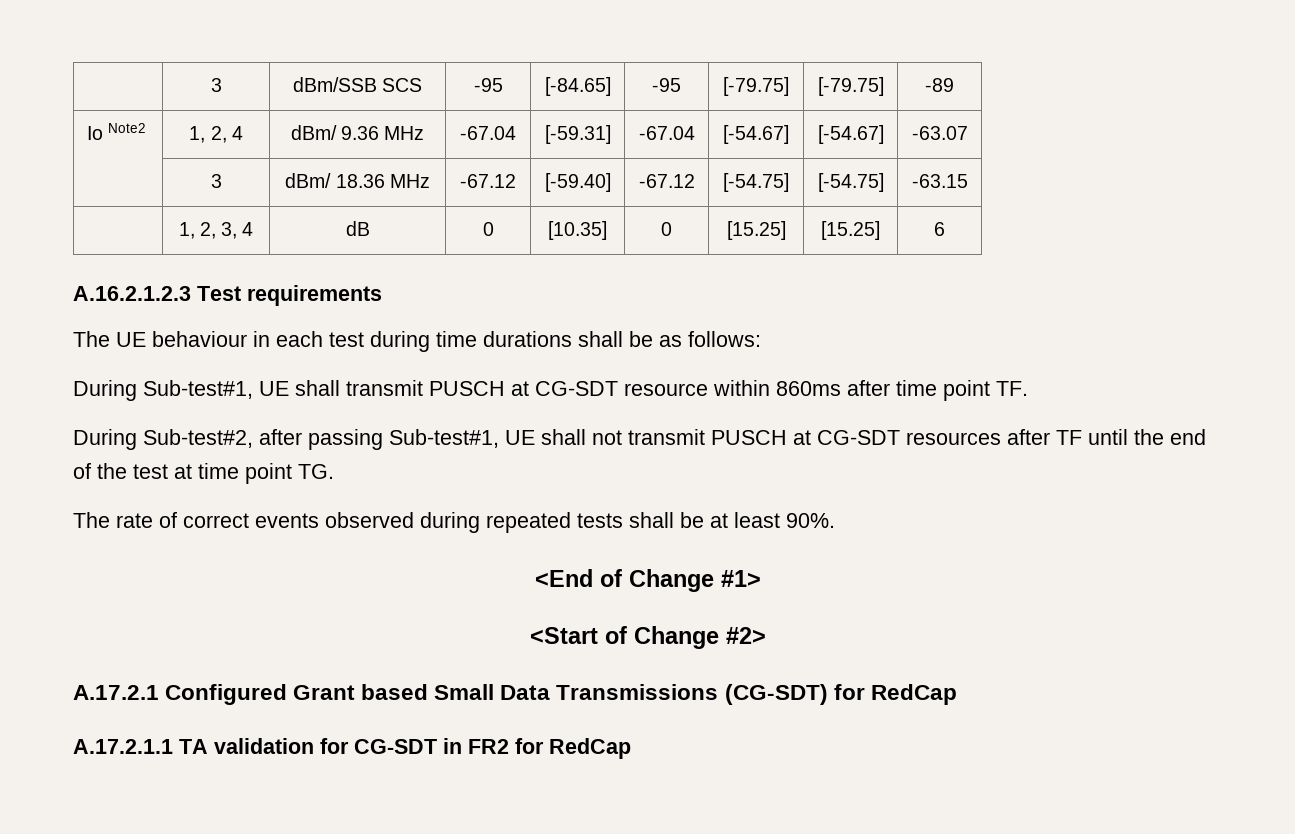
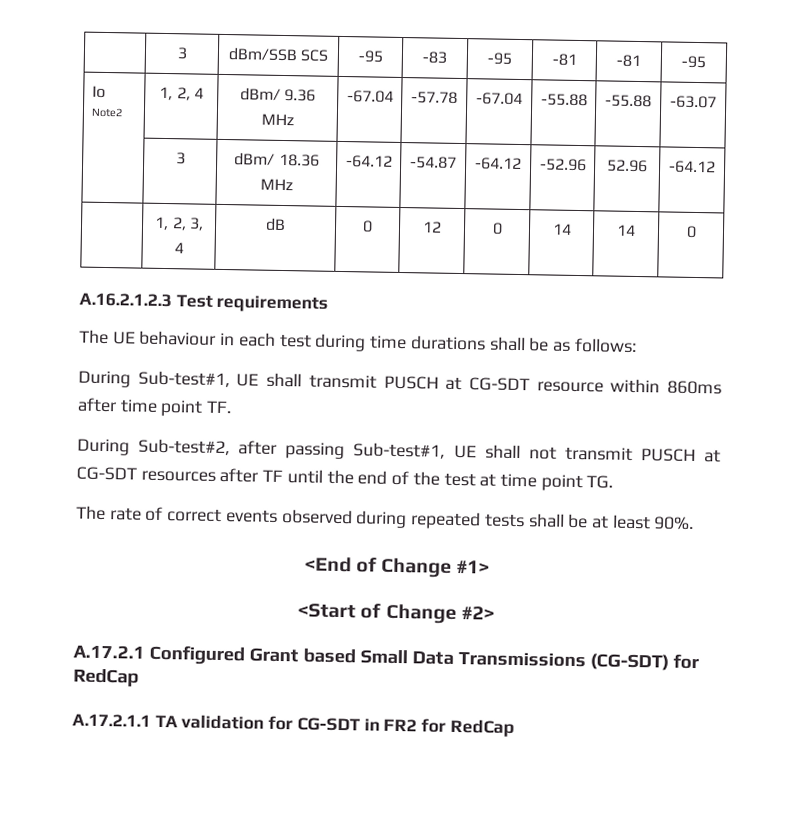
[544,77,611,96] [652,78,681,92] [723,77,789,96] [817,77,884,96] [925,78,954,92] [-84.65] | -95 | [-79.75] | [-79.75] | -89 -> [422,51,448,64] [487,52,513,65] [551,53,577,66] [616,54,641,68] [681,55,706,69] -83 | -95 | -81 | -81 | -95
[544,125,611,144] [638,126,695,140] [723,125,789,144] [817,125,884,144] [-59.31] | -67.04 | [-54.67] | [-54.67] -> [411,91,458,104] [476,92,523,106] [540,93,588,107] [605,94,652,108] -57.78 | -67.04 | -55.88 | -55.88
[460,174,516,188] [544,173,611,192] [638,174,695,188] [723,173,789,192] [817,173,884,192] [911,174,968,188] -67.12 | [-59.40] | -67.12 | [-54.75] | [-54.75] | -63.15 -> [345,155,393,168] [410,156,457,169] [475,157,522,171] [539,158,587,172] [607,159,648,173] [668,160,716,174] -64.12 | -54.87 | -64.12 | -52.96 | 52.96 | -64.12
[548,221,607,240] [661,222,672,236] [726,221,786,240] [821,221,880,240] [934,222,945,236] [10.35] | 0 | [15.25] | [15.25] | 6 -> [422,221,442,233] [491,222,503,235] [551,223,572,235] [616,224,636,236] [685,225,697,238] 12 | 0 | 14 | 14 | 0

